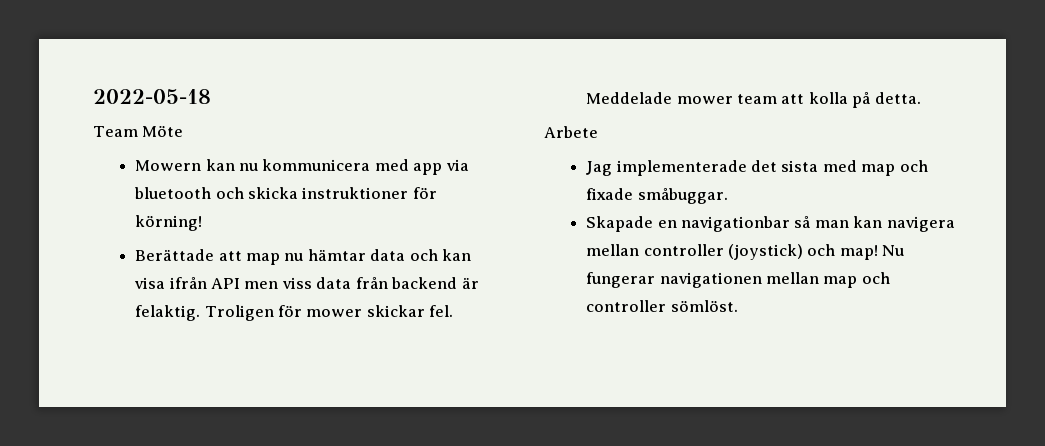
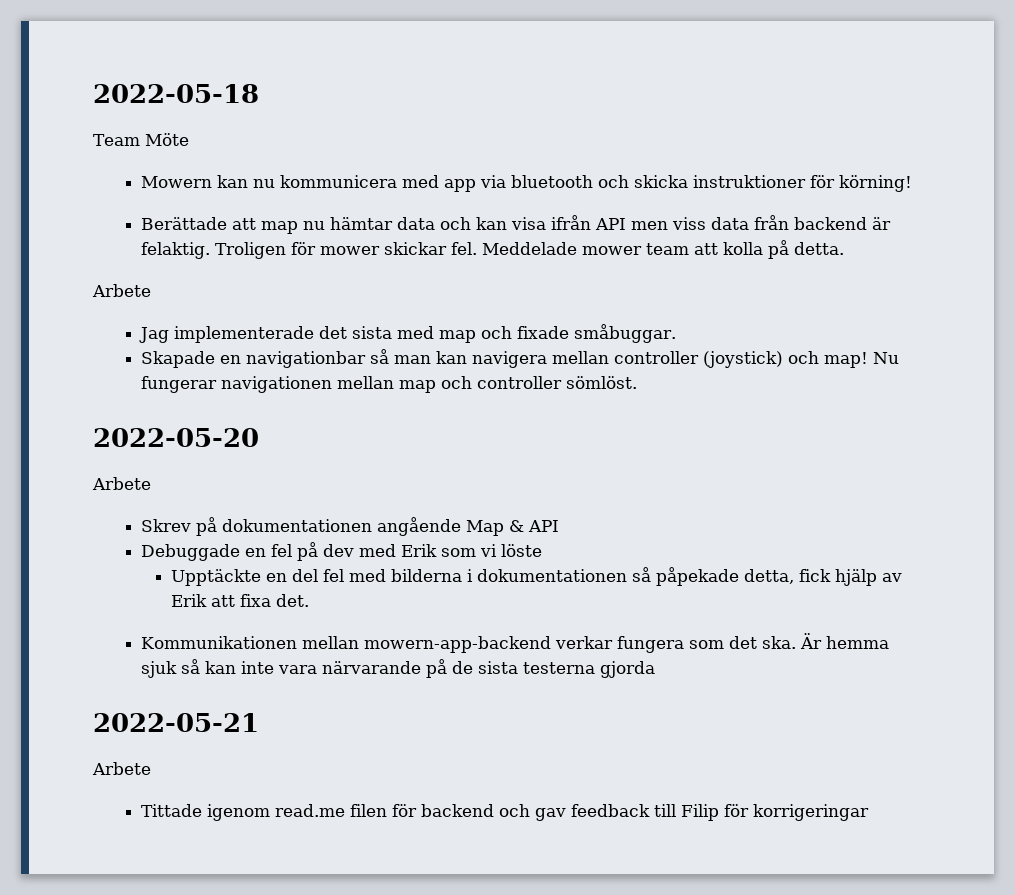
(738, 306) none -> [93,428,259,447] [92,477,151,490] [141,517,560,536] [141,542,543,561] [170,567,902,586] [170,594,309,607] [141,633,890,653] [141,659,656,678] [93,713,259,732] [92,762,151,775] [141,804,870,821] // 2022-05-20 // Arbete // Skrev på dokumentationen angående Map & API // Debuggade en fel på dev med Erik som vi löste // Upptäckte en del fel med bilderna i dokumentationen så påpekade detta, fick hjälp av Erik att fixa det. // Kommunikationen mellan mowern-app-backend verkar fungera som det ska. Är hemma sjuk så kan inte vara närvarande på de sista testerna gjorda // 2022-05-21 // Arbete // Tittade igenom read.me filen för backend och gav feedback till Filip för korrigeringar

